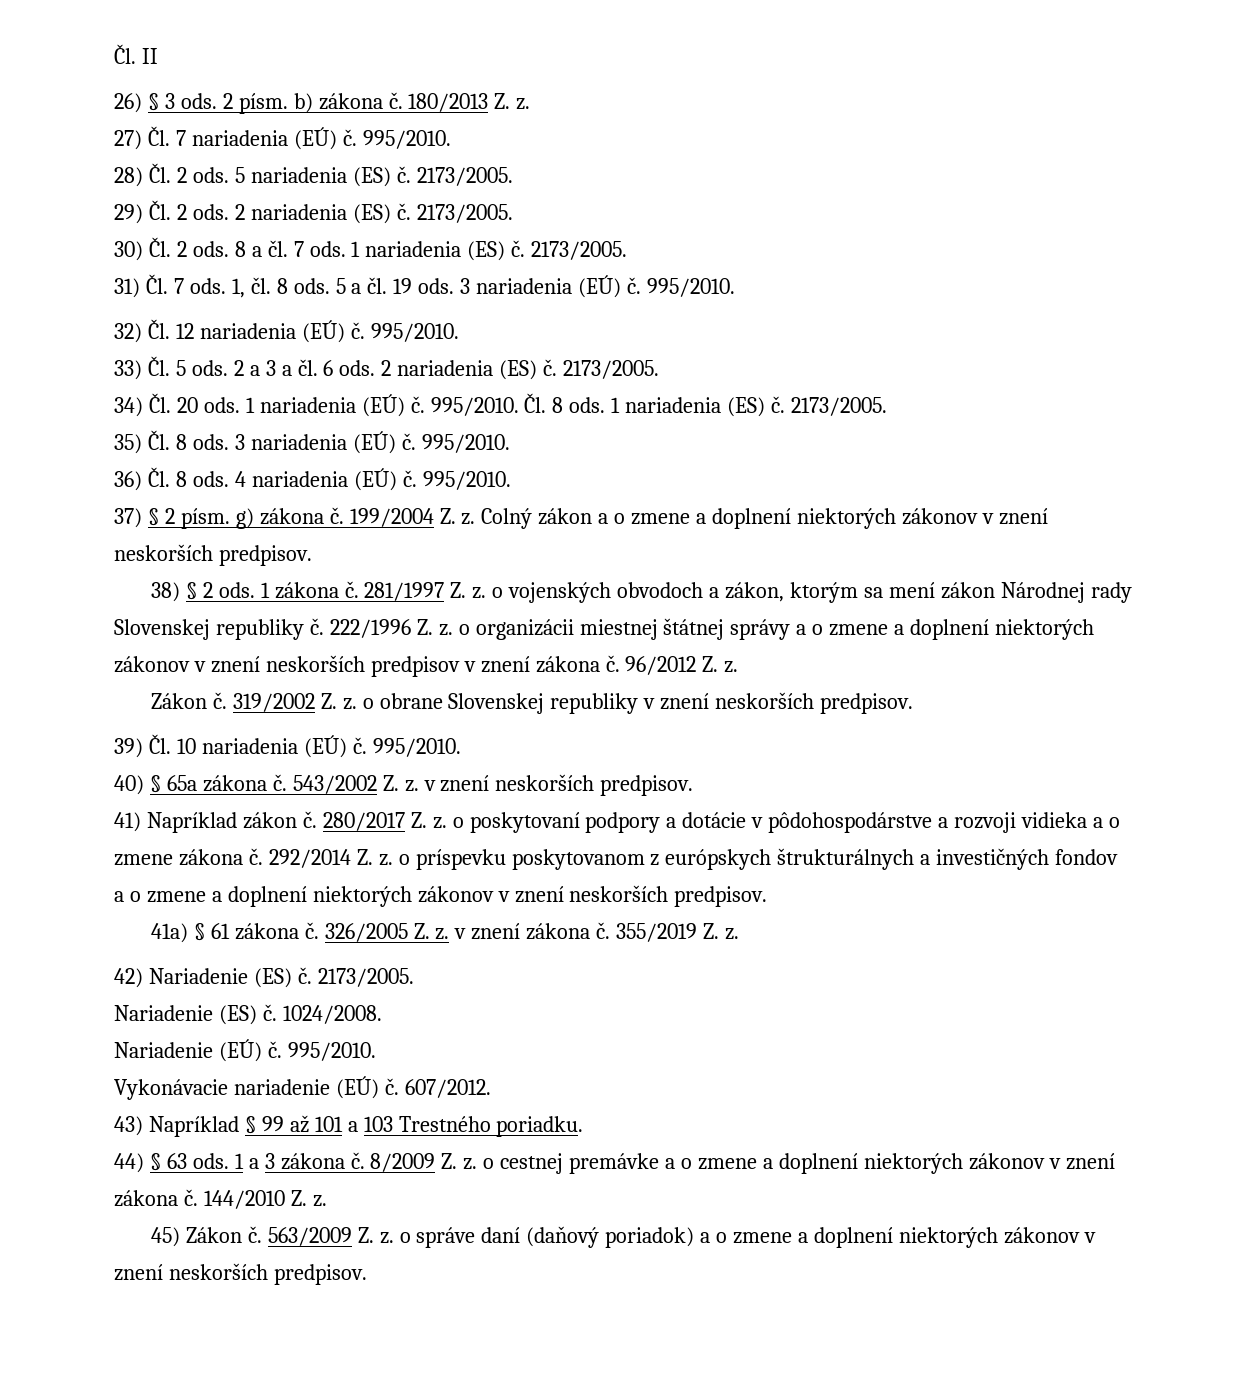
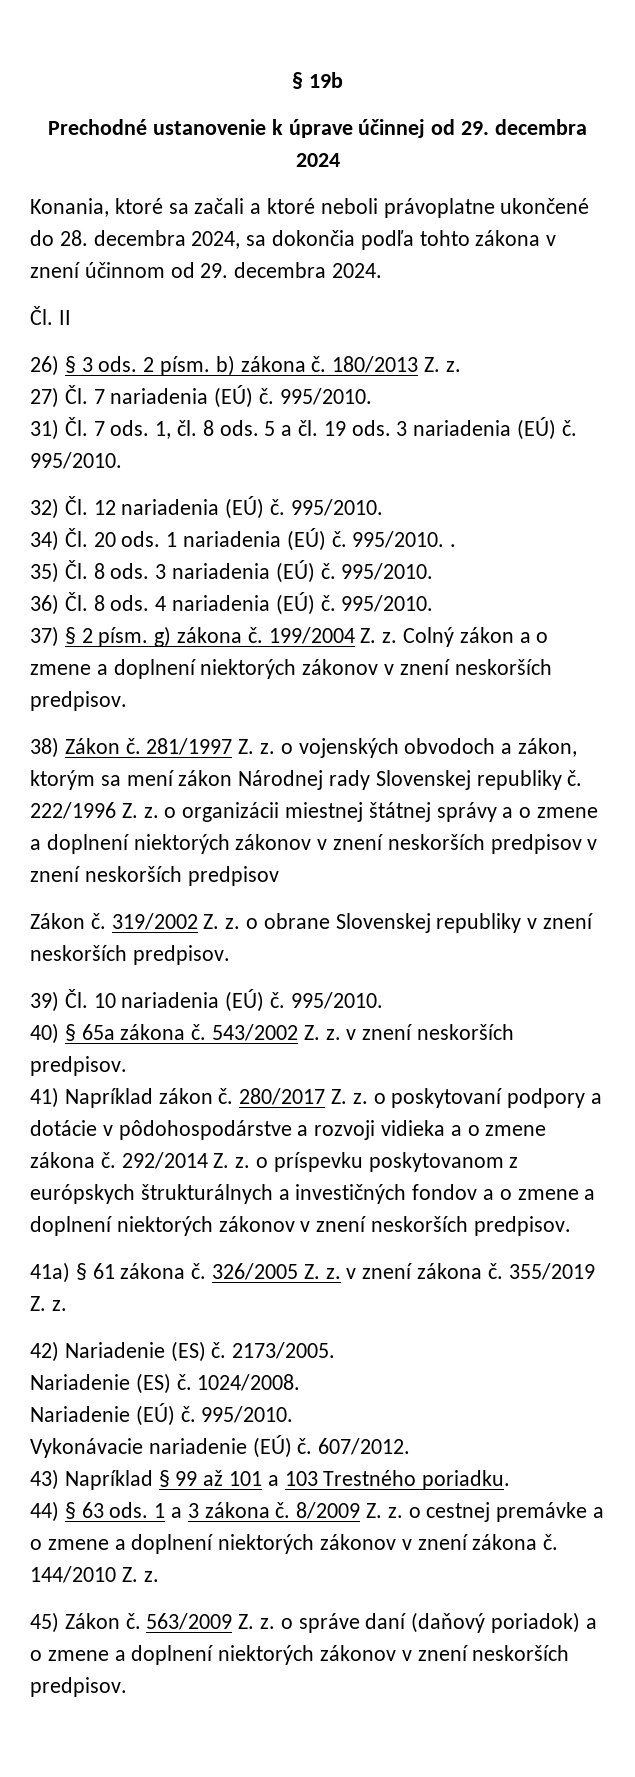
(114, 54) none -> [292,72,343,89] [48,119,587,138] [295,153,340,167] [30,198,590,218] [30,230,557,250] [30,262,383,278] § 19b // Prechodné ustanovenie k úprave účinnej od 29. decembra 2024 // Konania, ktoré sa začali a ktoré neboli právoplatne ukončené do 28. decembra 2024, sa dokončia podľa tohto zákona v znení účinnom od 29. decembra 2024. //
[114,163,513,187] [114,200,513,224] [114,237,628,261] // 28) Čl. 2 ods. 5 nariadenia (ES) č. 2173/2005. // 29) Čl. 2 ods. 2 nariadenia (ES) č. 2173/2005. // 30) Čl. 2 ods. 8 a čl. 7 ods. 1 nariadenia (ES) č. 2173/2005. -> (372, 396) none
[114,356,660,380] // 33) Čl. 5 ods. 2 a 3 a čl. 6 ods. 2 nariadenia (ES) č. 2173/2005. -> (383, 507) none
[524,393,888,417] Čl. 8 ods. 1 nariadenia (ES) č. 2173/2005. -> [450,544,457,547] .
[185,582,339,600] § 2 ods. 1 zákona -> [64,738,120,754] Zákon
[535,655,739,675] zákona č. 96/2012 Z. z. -> [84,866,279,886] neskorších predpisov

